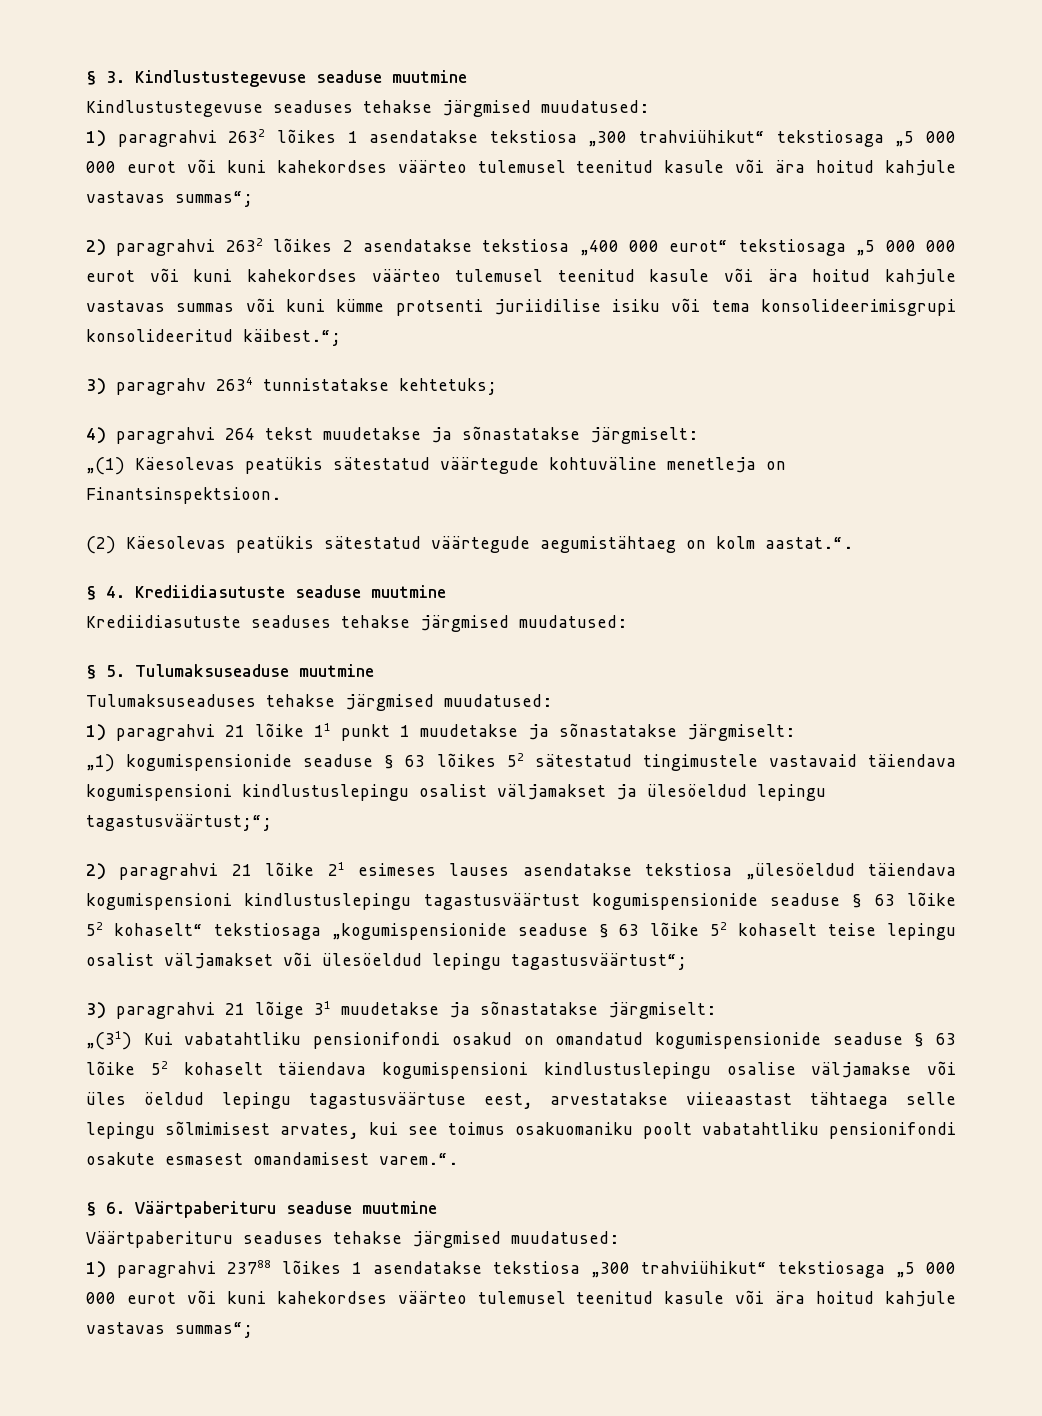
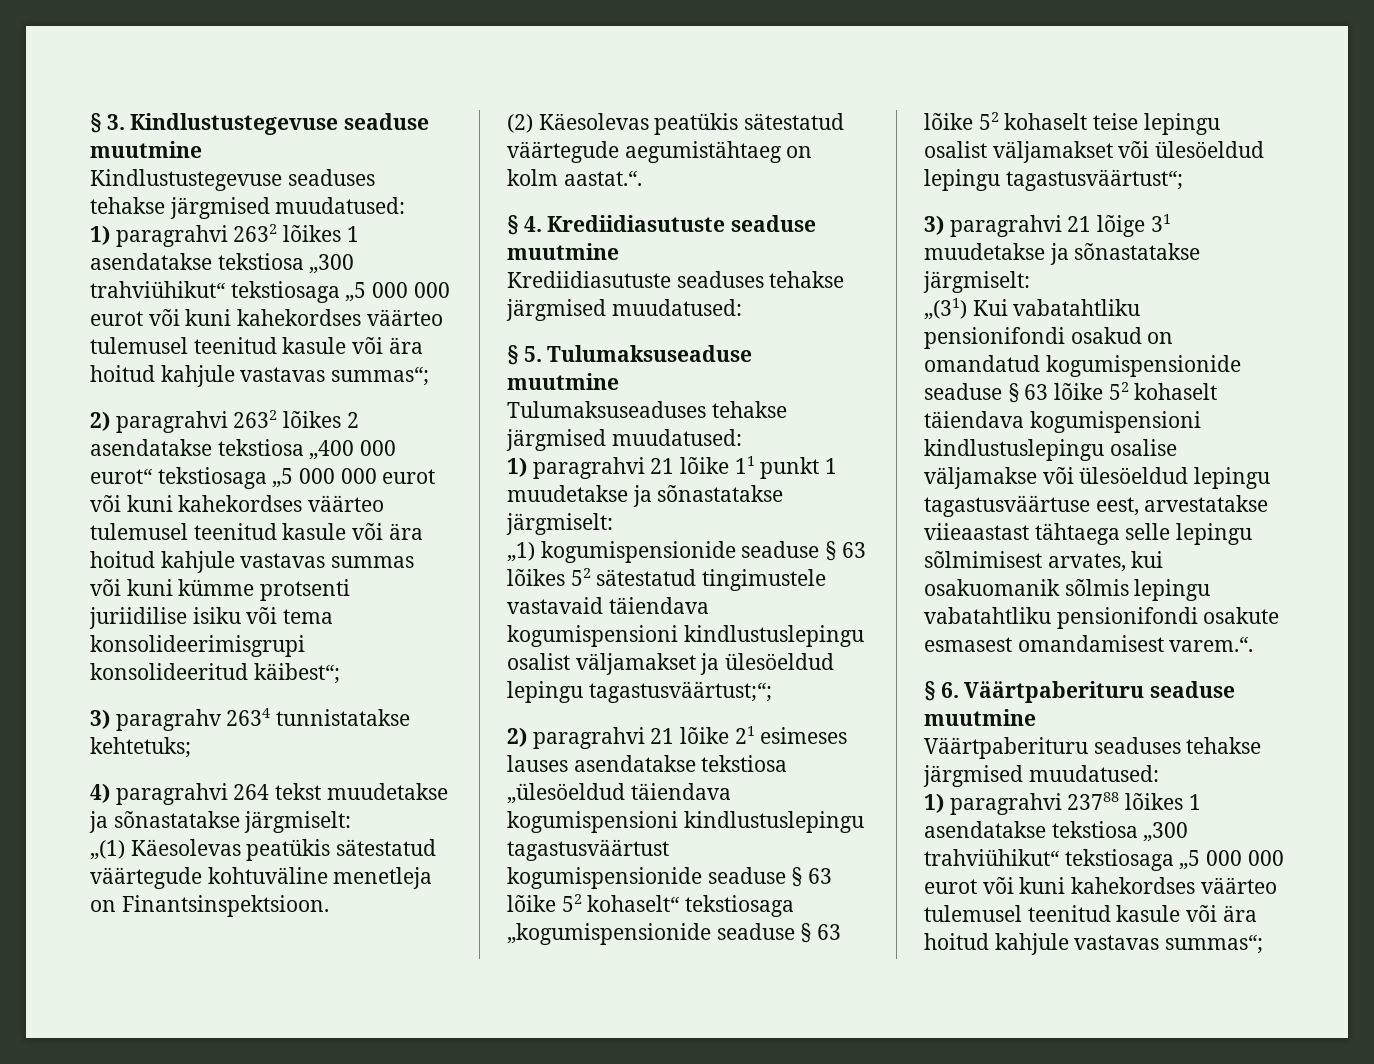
[243,329,341,346] käibest.“; -> [253,663,340,684] käibest“;
[86,1092,204,1105] üles öeldud -> [1079,467,1189,484] ülesöeldud
[408,1122,692,1139] see toimus osakuomaniku poolt -> [924,579,1211,601] osakuomanik sõlmis lepingu

